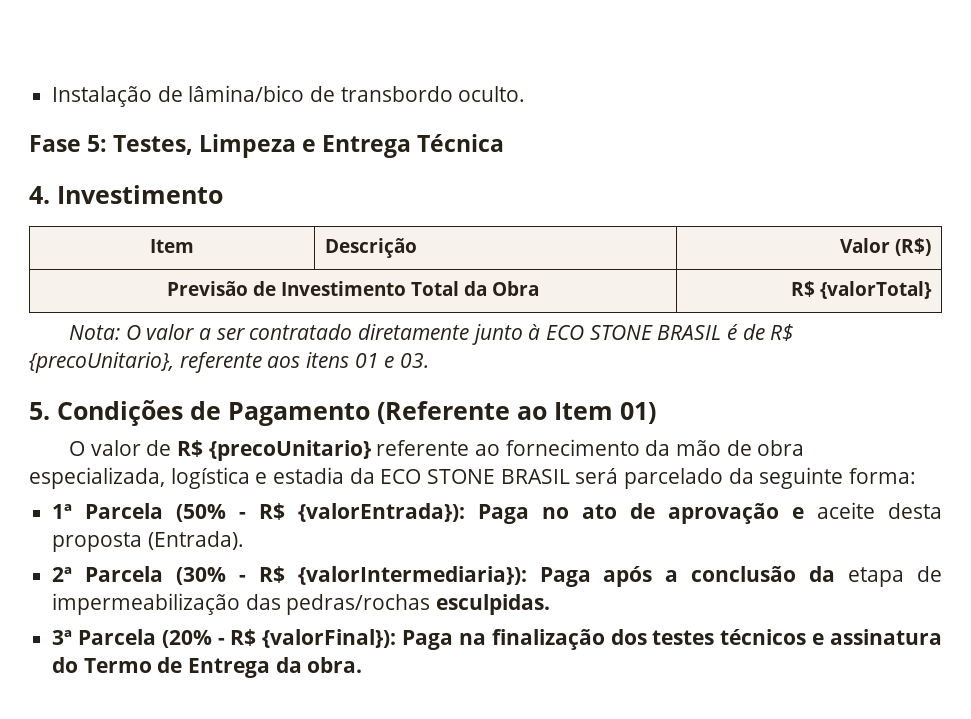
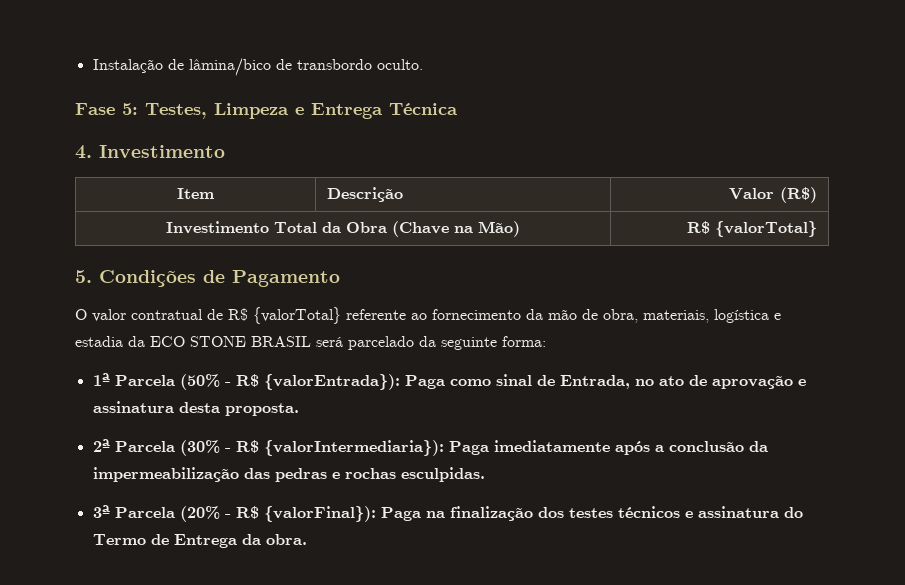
[166,281,276,296] Previsão de -> (817, 195) none
[790,281,932,299] [68,324,795,345] [29,352,430,373] | R$ {valorTotal} // Nota: O valor a ser contratado diretamente junto à ECO STONE BRASIL é de R$ {precoUnitario}, referente aos itens 01 e 03. -> [392,221,520,237] [686,221,817,237] (Chave na Mão) | R$ {valorTotal}
[377,401,656,424] [68,440,371,461] (Referente ao Item 01) // O valor de R$ {precoUnitario} -> [75,307,341,324] // O valor contratual de R$ {valorTotal}
[757,440,805,456] [29,467,165,489] obra especializada, -> [603,309,709,323] obra, materiais,
(530, 514) none -> [449,374,630,389] como sinal de Entrada,
[817,502,942,519] [52,531,244,552] aceite desta proposta (Entrada). -> [92,401,299,416] assinatura desta proposta.
(591, 577) none -> [493,440,610,452] imediatamente
[848,566,942,587] [52,593,431,615] etapa de impermeabilização das pedras/rochas -> [92,467,396,482] impermeabilização das pedras e rochas

